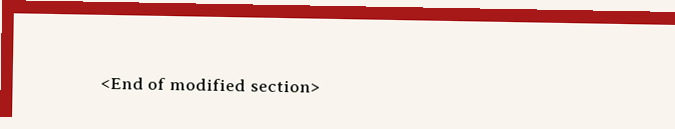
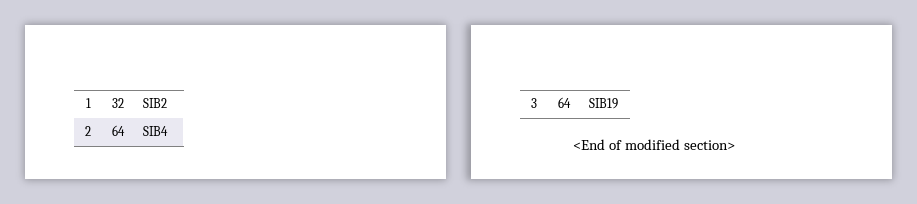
(99, 83) none -> [85,98,91,108] [111,98,124,108] [142,98,167,108] [85,126,91,136] [111,125,125,136] [142,126,168,136] [531,98,537,108] [557,97,571,108] [588,98,618,109] 1 | 32 | SIB2 // 2 | 64 | SIB4 // 3 | 64 | SIB19 //

